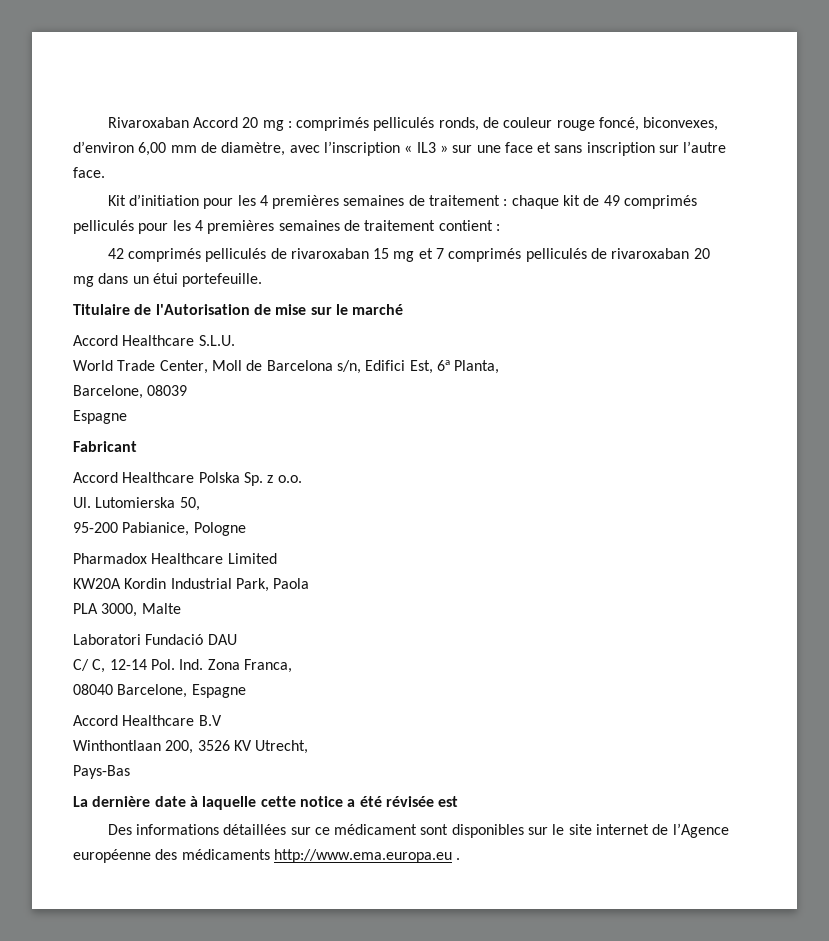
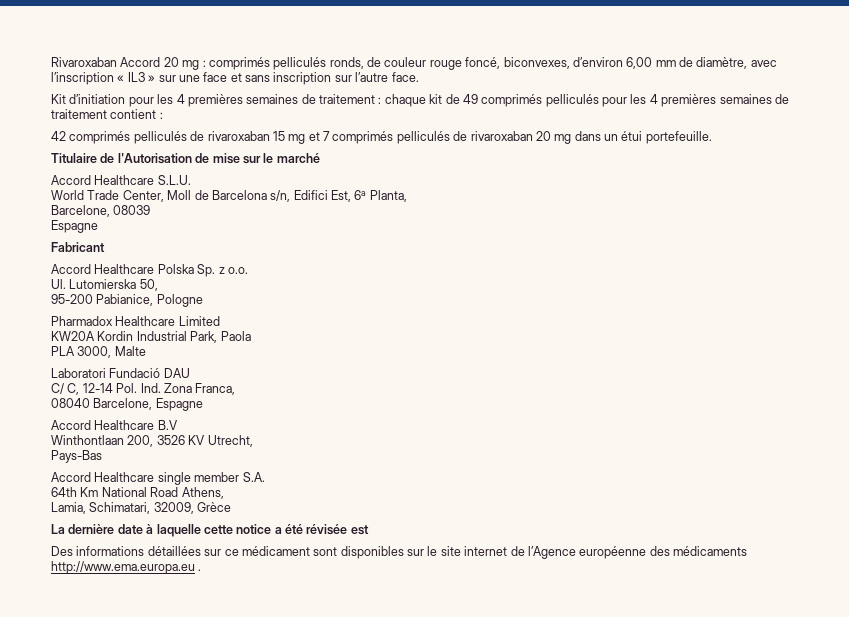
(130, 772) none -> [51,472,265,485] [51,487,224,499] [51,502,232,514] // Accord Healthcare single member S.A. // 64th Km National Road Athens, // Lamia, Schimatari, 32009, Grèce

